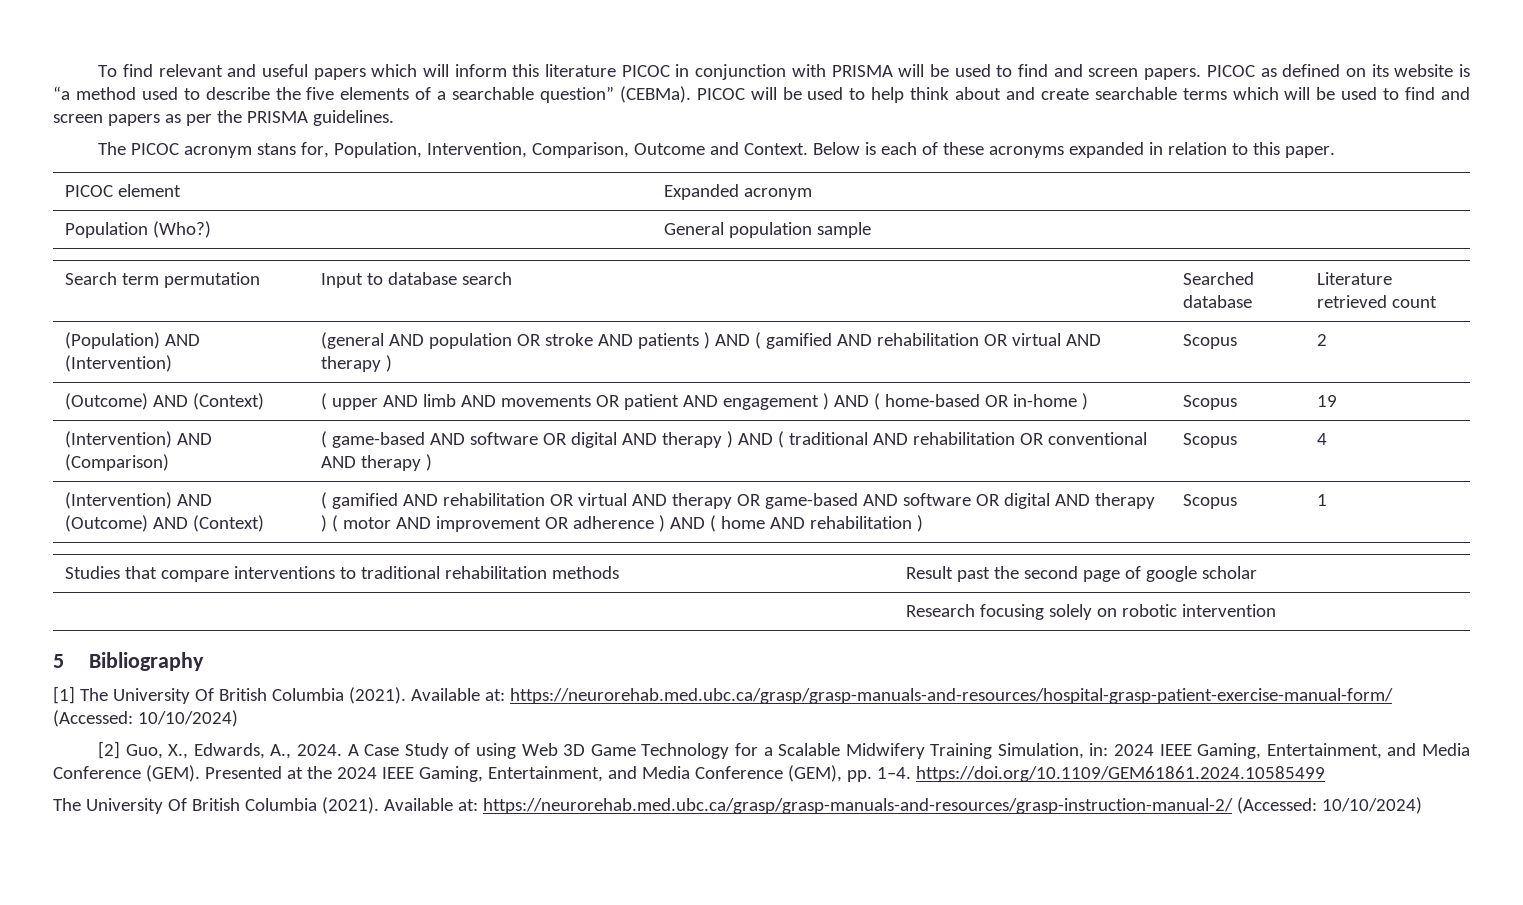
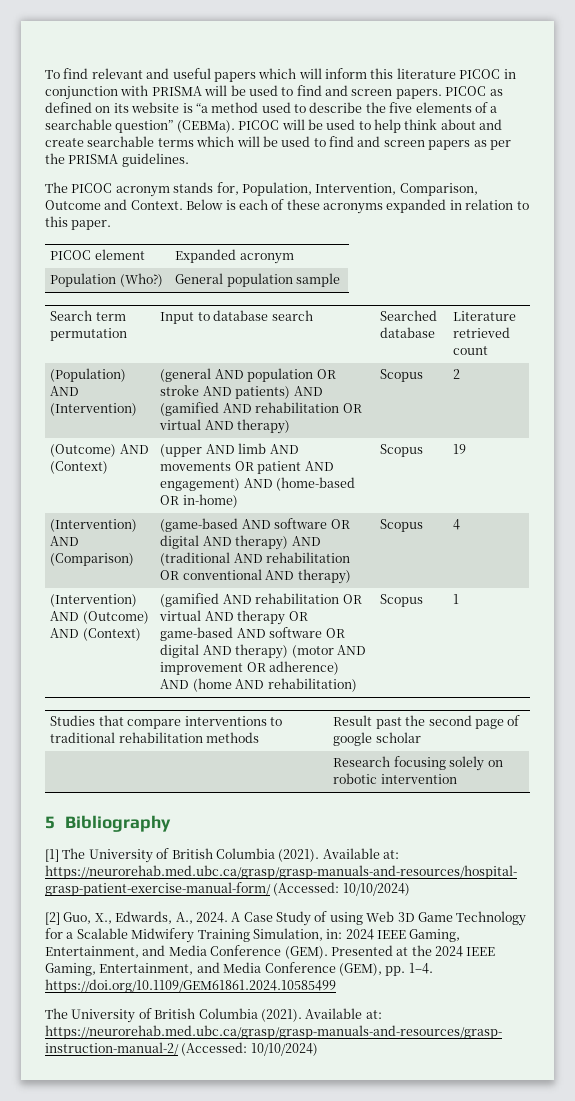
[257,143,297,155] stans -> [173,182,214,193] stands
[638,332,1102,349] [321,355,393,372] patients ) AND ( gamified AND rehabilitation OR virtual AND therapy ) -> [235,386,323,399] [160,402,362,416] [159,419,291,434] patients) AND (gamified AND rehabilitation OR virtual AND therapy)
[321,393,379,410] ( upper -> [160,444,203,457] (upper
[723,393,1089,410] engagement ) AND ( home-based OR in-home ) -> [160,477,356,491] [160,494,238,508] engagement) AND (home-based OR in-home)
[321,431,869,448] ( game-based AND software OR digital AND therapy ) AND ( traditional -> [160,518,350,532] [160,535,321,550] [160,552,231,566] (game-based AND software OR digital AND therapy) AND (traditional
[361,454,433,471] therapy ) -> [297,569,351,584] therapy)
[321,492,399,509] ( gamified -> [160,593,220,607] (gamified
[1095,493,1156,509] [321,515,924,532] therapy ) ( motor AND improvement OR adherence ) AND ( home AND rehabilitation ) -> [235,644,366,659] [160,661,340,675] [160,678,357,692] therapy) (motor AND improvement OR adherence) AND (home AND rehabilitation)
[194,688,214,701] Of -> [156,848,170,859] of
[167,798,187,811] Of -> [138,1008,152,1019] of

